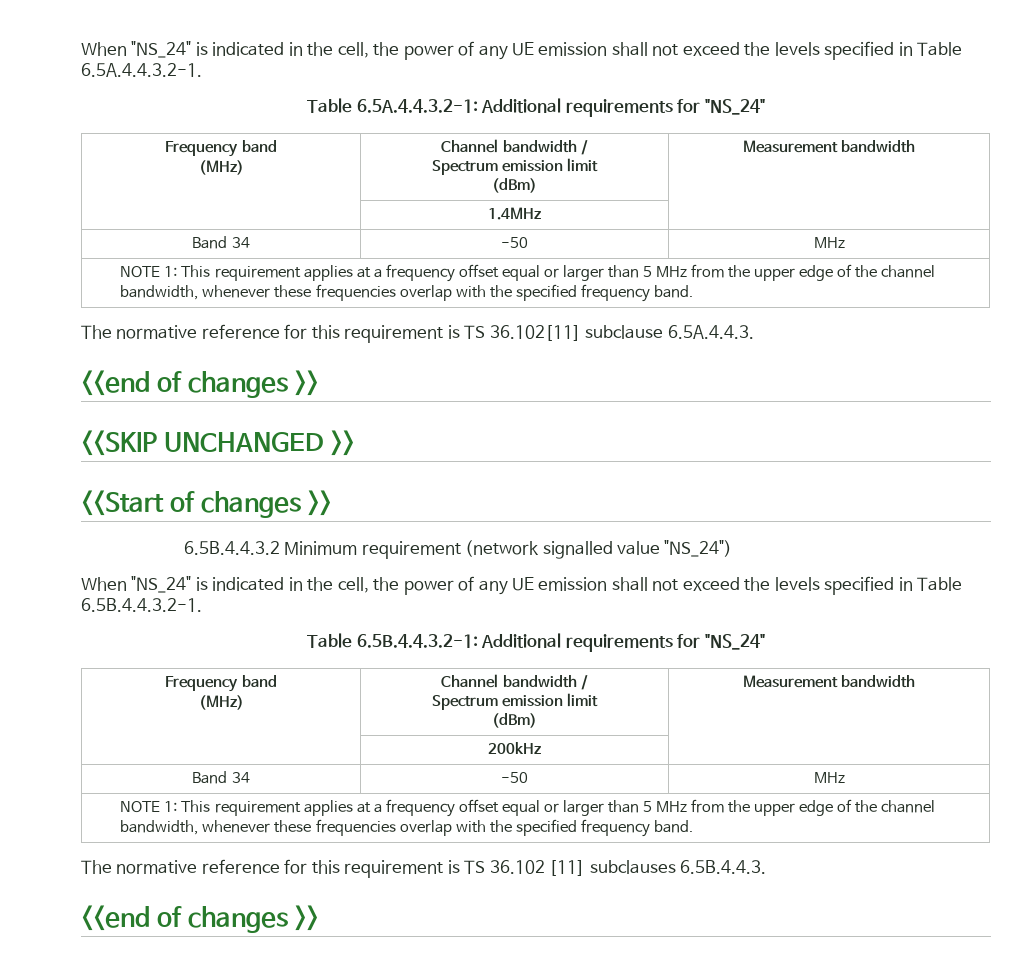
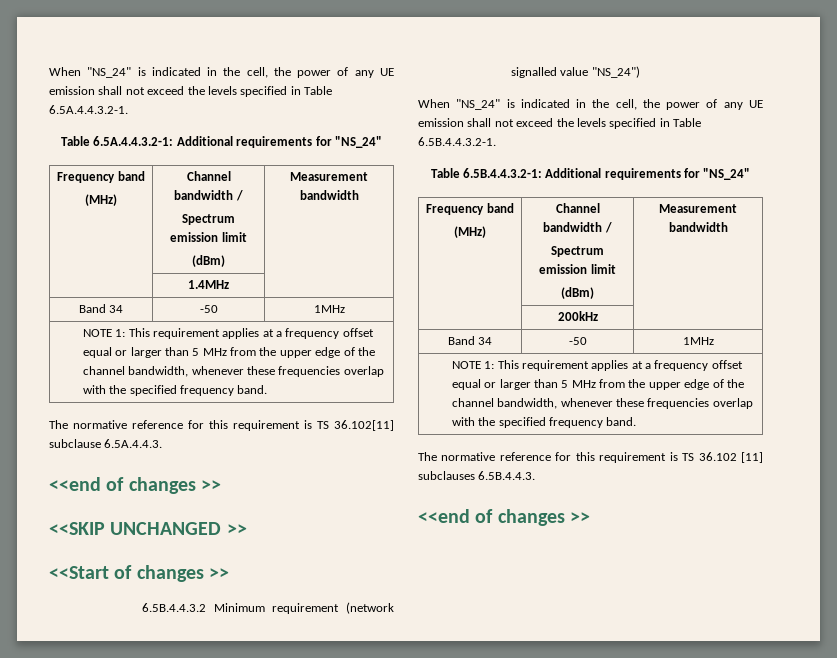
[813,237,845,248] MHz -> [313,305,345,313] 1MHz
[813,772,845,783] MHz -> [682,337,714,345] 1MHz

